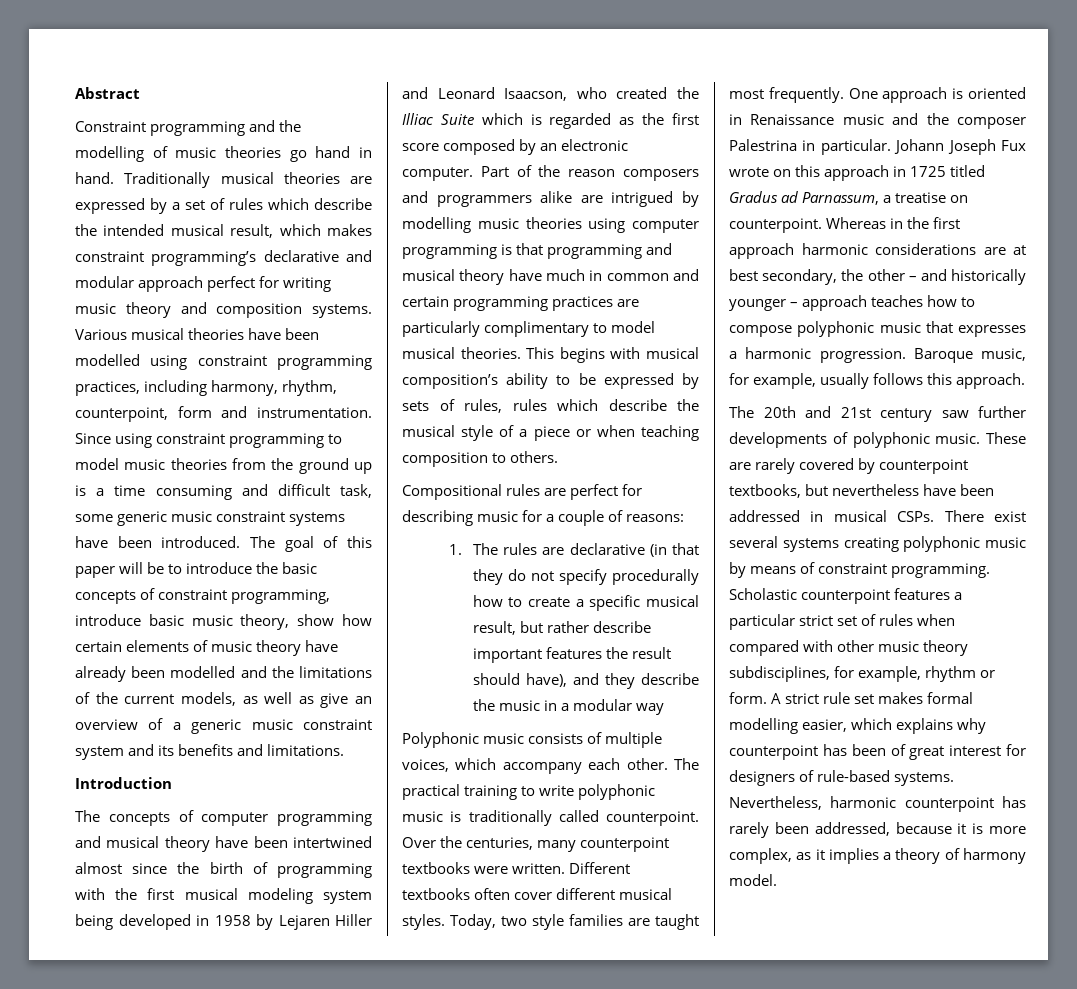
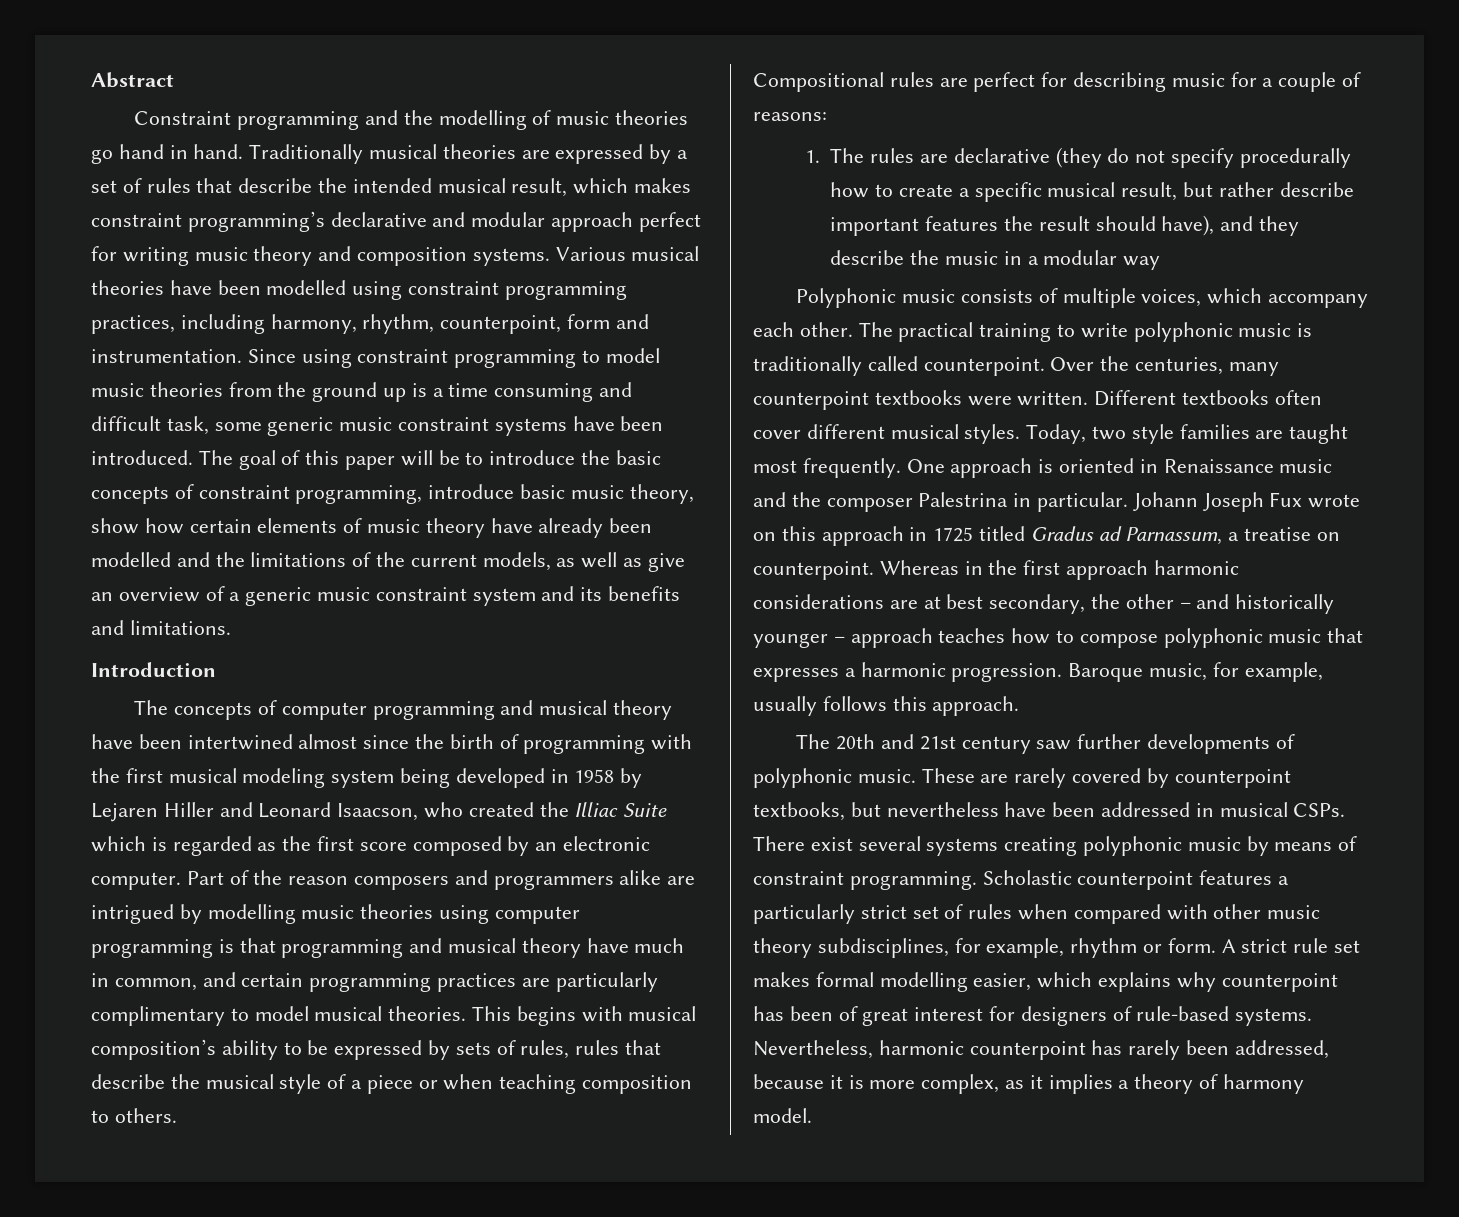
[268,198,309,210] which -> [196,178,233,193] that
[606,273,669,281] common -> [114,978,197,991] common,
[557,399,598,411] which -> [625,1040,662,1055] that
[649,543,699,557] [472,569,503,585] (in that they -> [1055,147,1102,168] (they
[729,614,795,630] particular -> [753,904,855,924] particularly

